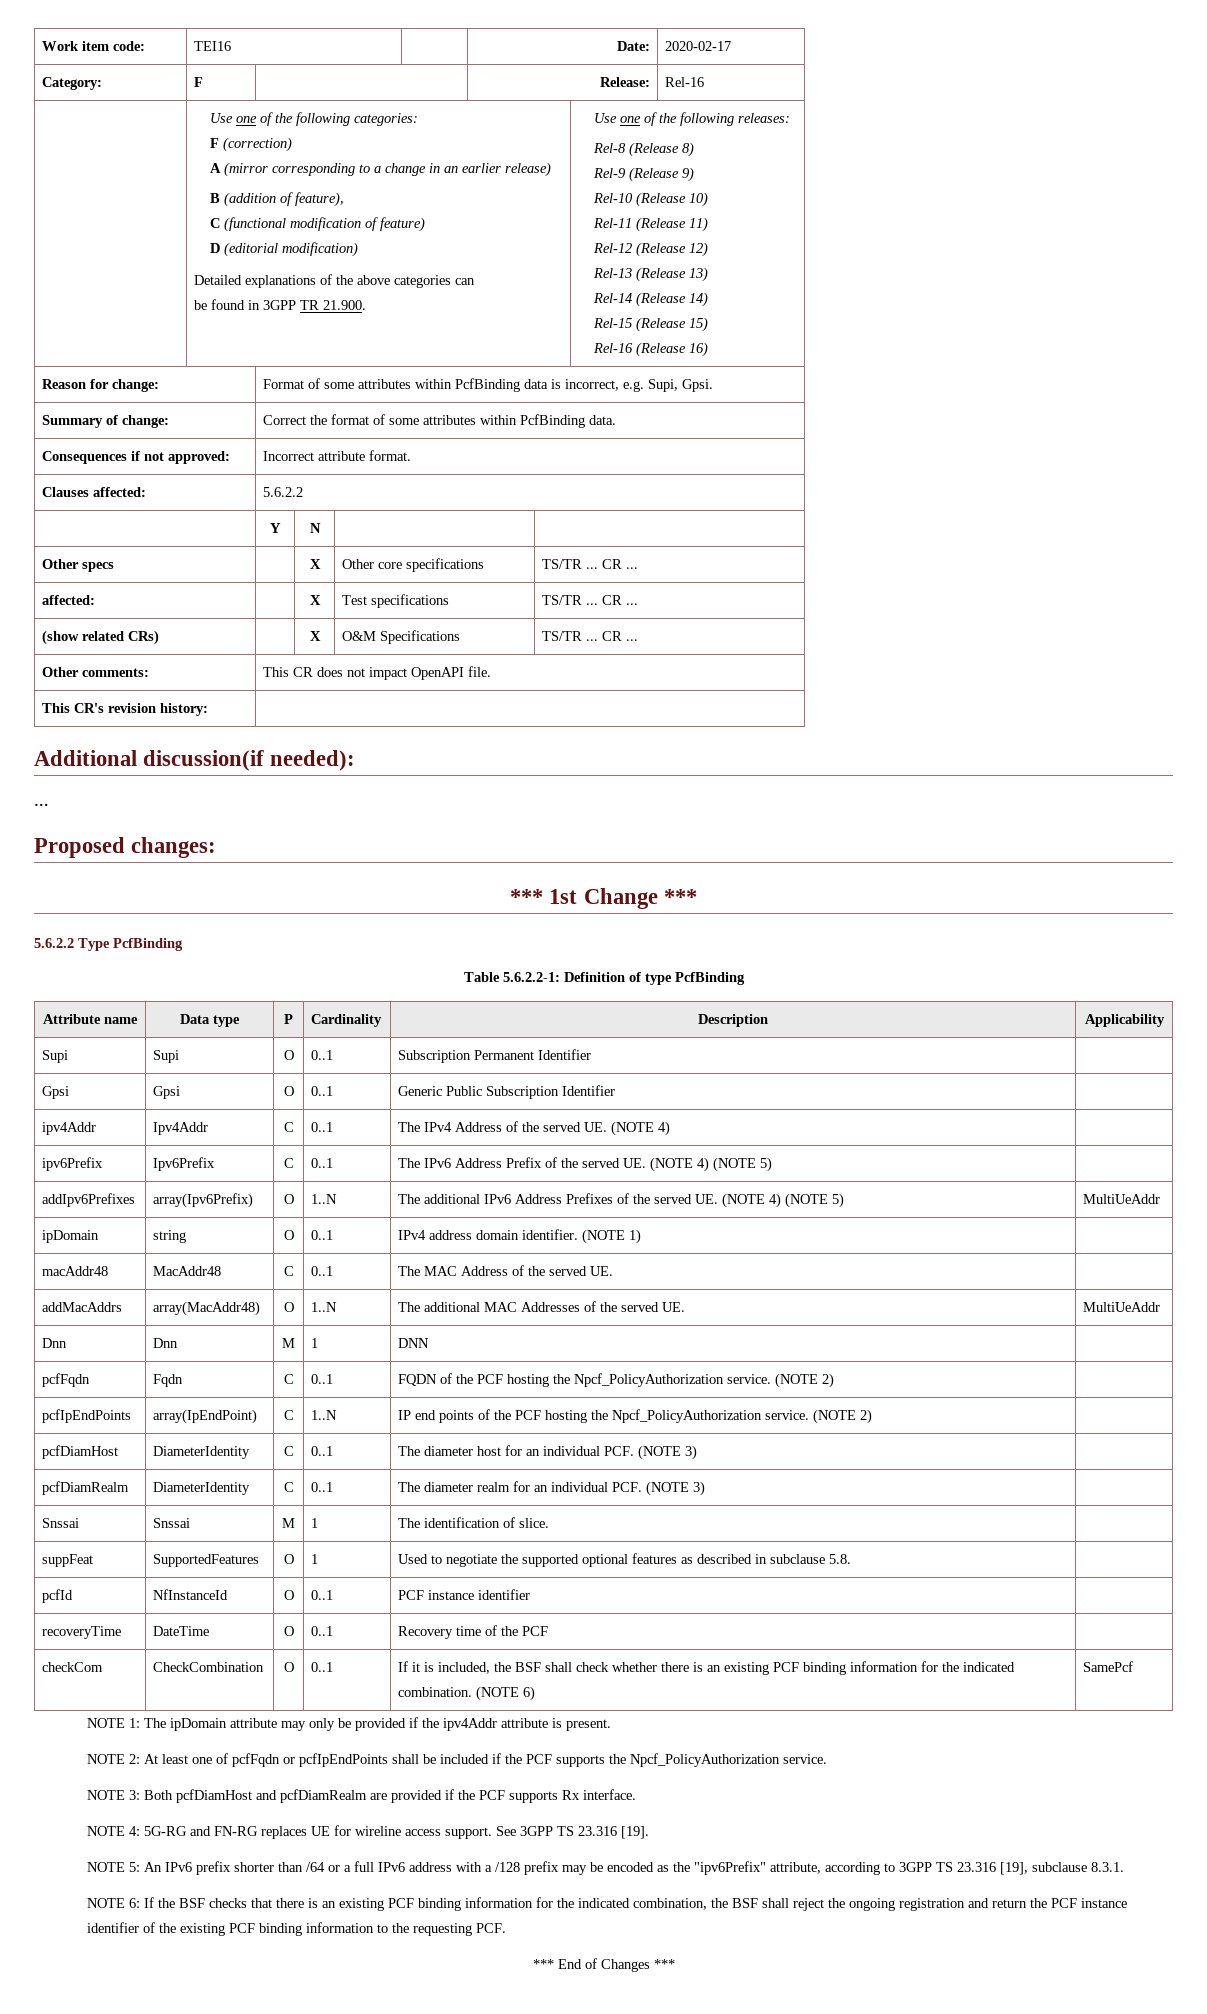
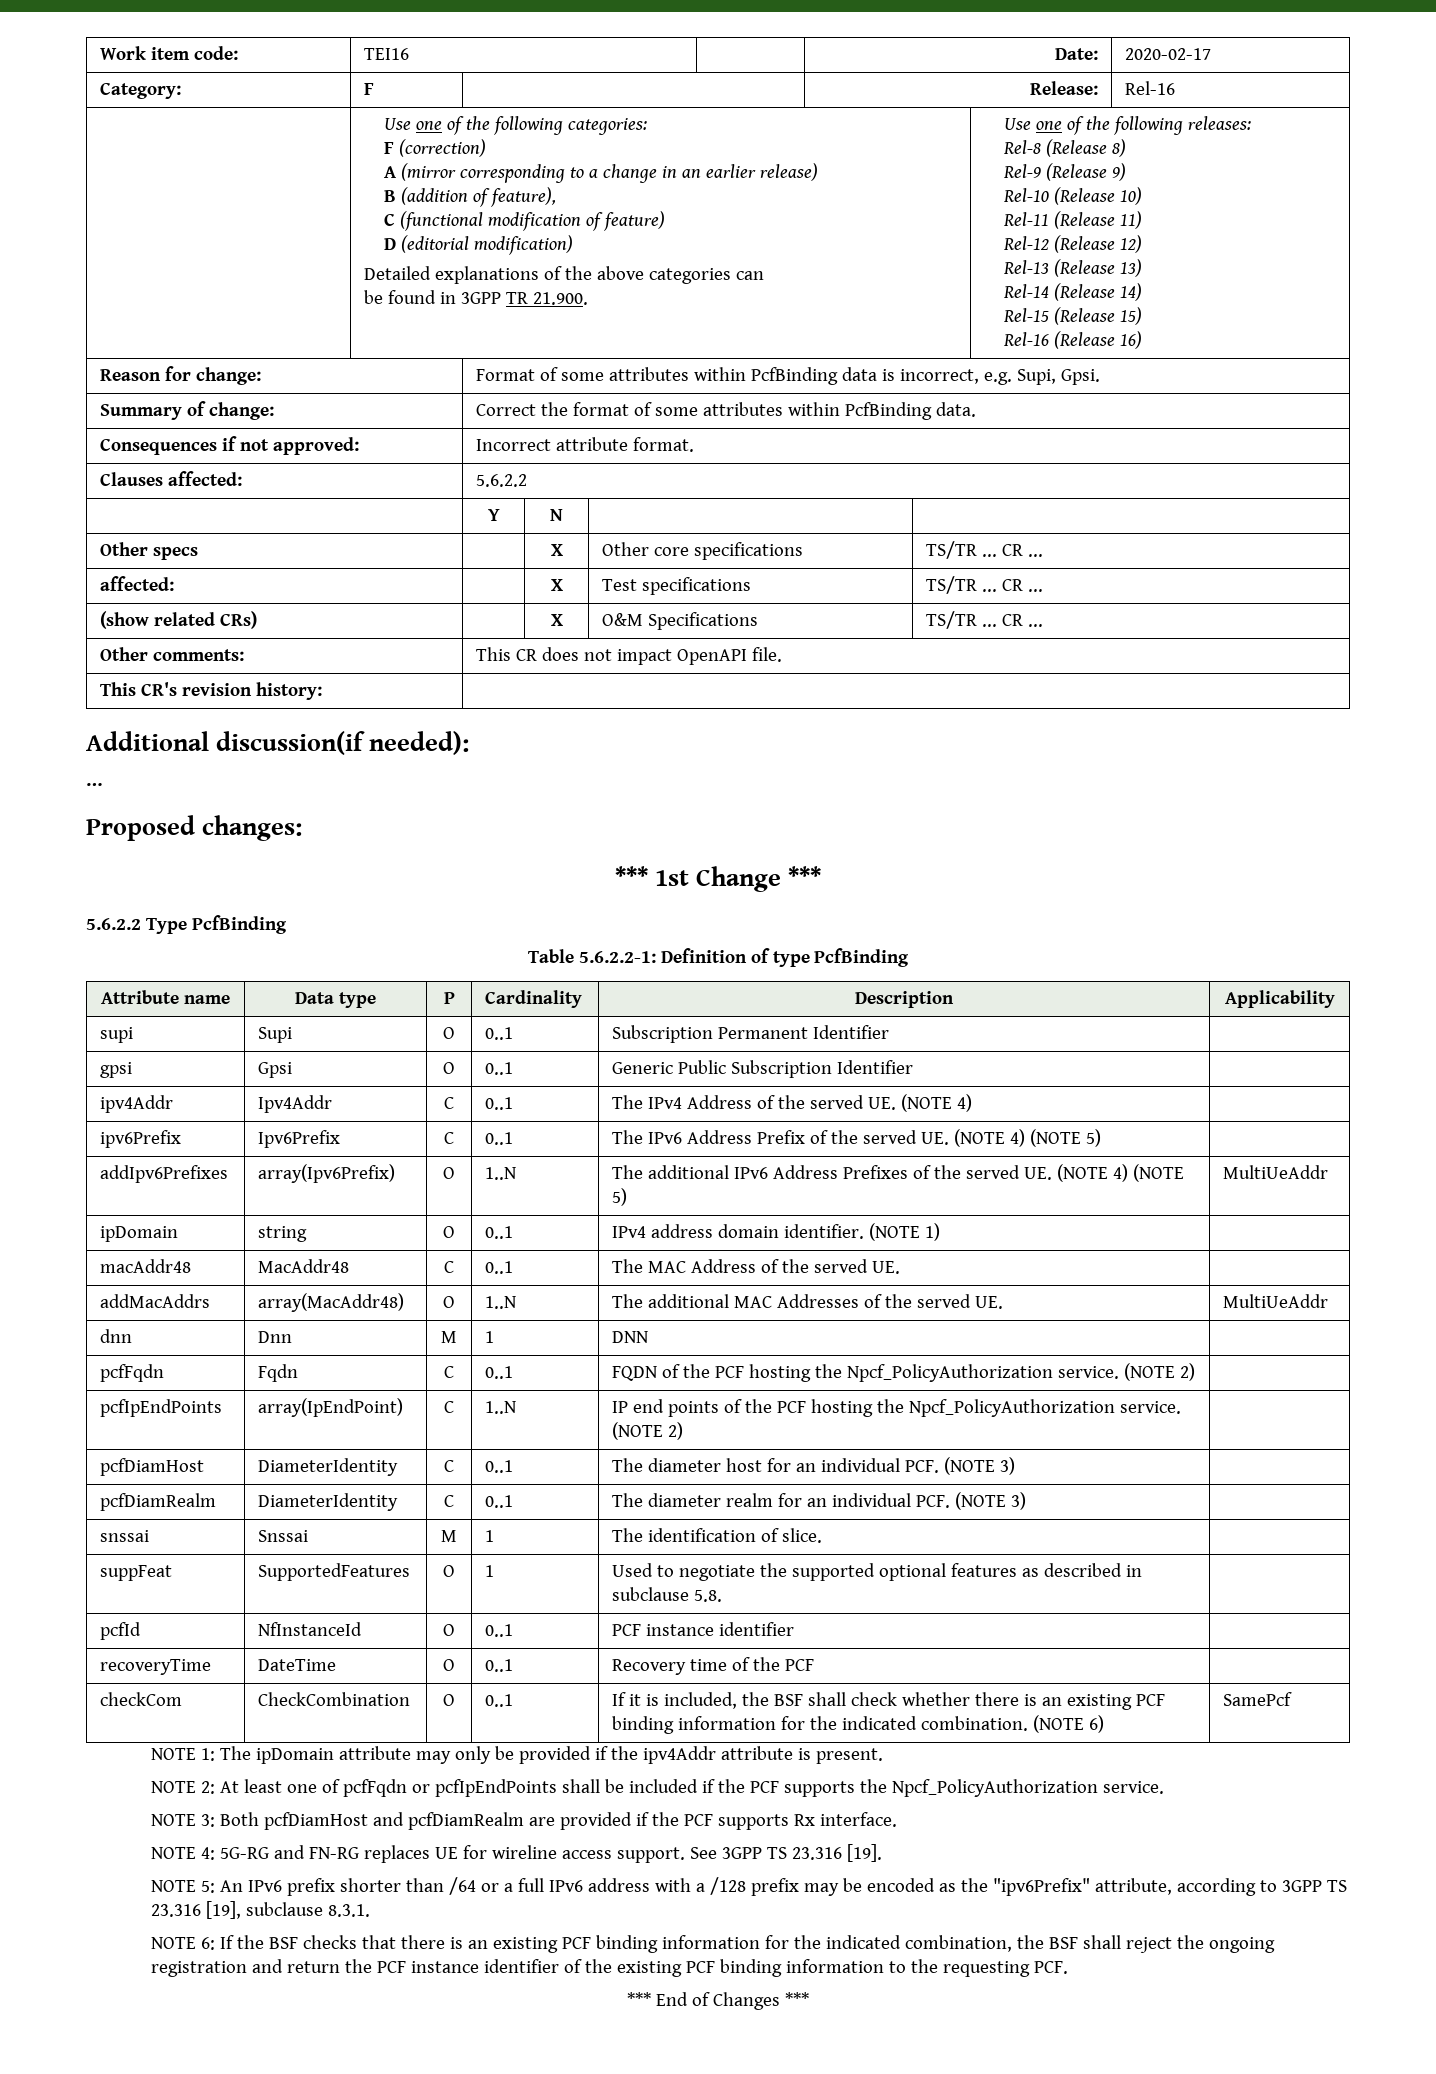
[42,1050,69,1063] Supi -> [100,1027,134,1043] supi
[42,1086,70,1099] Gpsi -> [100,1062,133,1078] gpsi
[42,1338,68,1348] Dnn -> [100,1329,133,1343] dnn
[42,1518,80,1528] Snssai -> [100,1530,150,1542] snssai

